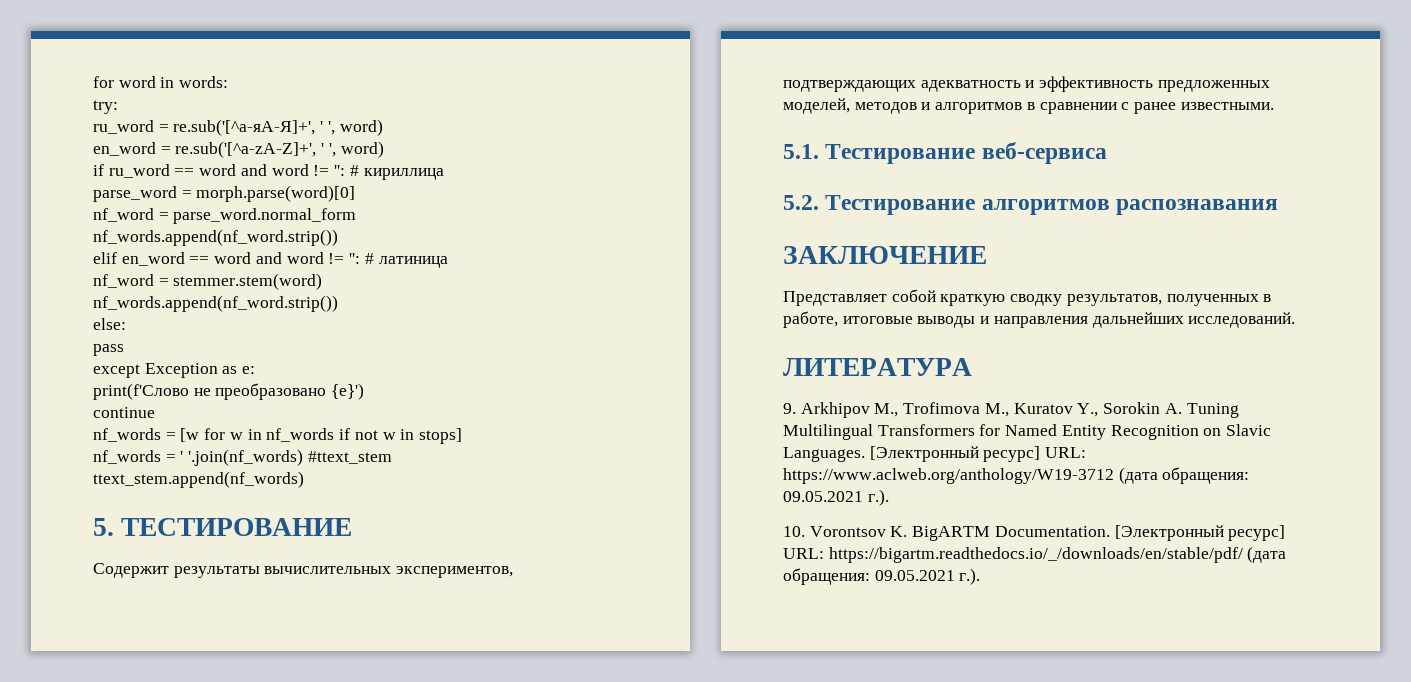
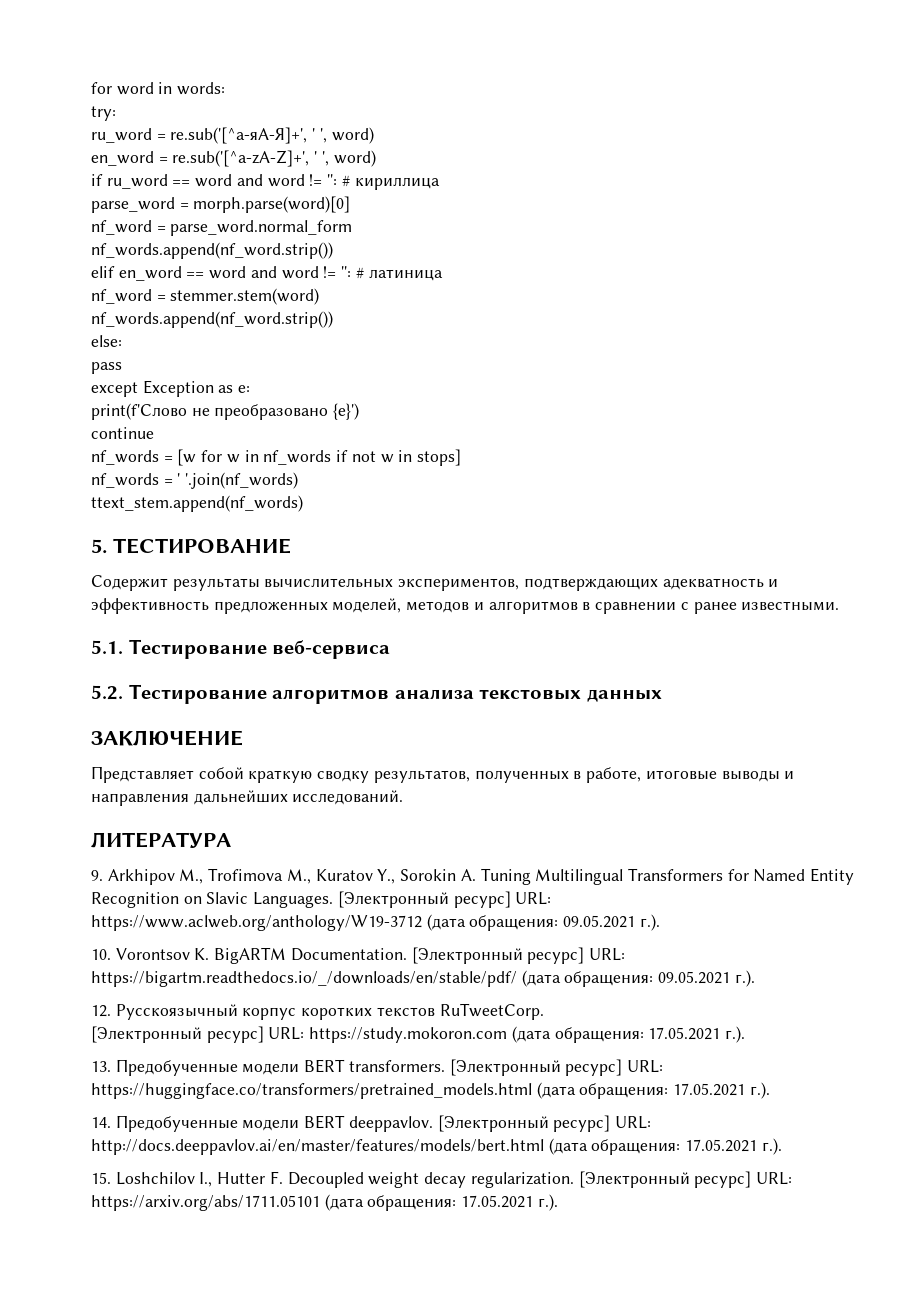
[307,451,392,464] #ttext_stem -> (299, 480) none
[1116,199,1279,215] распознавания -> [394,689,662,702] анализа текстовых данных
(981, 576) none -> [91,1003,544,1020] [91,1026,746,1043] [91,1059,664,1076] [91,1082,770,1099] [91,1115,652,1132] [91,1138,782,1155] [91,1171,792,1188] [91,1194,558,1211] // 12. Русскоязычный корпус коротких текстов RuTweetCorp. // [Электронный ресурс] URL: https://study.mokoron.com (дата обращения: 17.05.2021 г.). // 13. Предобученные модели BERT transformers. [Электронный ресурс] URL: https://huggingface.co/transformers/pretrained_models.html (дата обращения: 17.05.2021 г.). // 14. Предобученные модели BERT deeppavlov. [Электронный ресурс] URL: http://docs.deeppavlov.ai/en/master/features/models/bert.html (дата обращения: 17.05.2021 г.). // 15. Loshchilov I., Hutter F. Decoupled weight decay regularization. [Электронный ресурс] URL: https://arxiv.org/abs/1711.05101 (дата обращения: 17.05.2021 г.).

